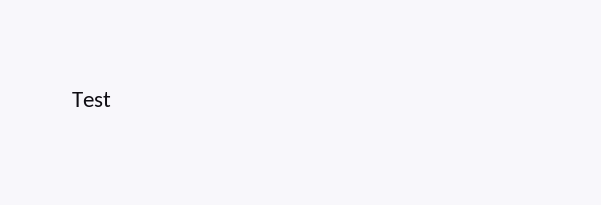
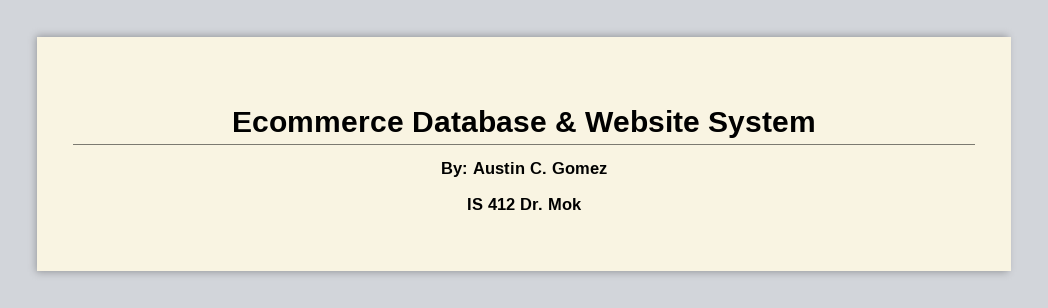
[72,92,111,107] Test -> [231,110,817,138] [441,162,607,177] [467,198,582,210] Ecommerce Database & Website System // By: Austin C. Gomez // IS 412 Dr. Mok

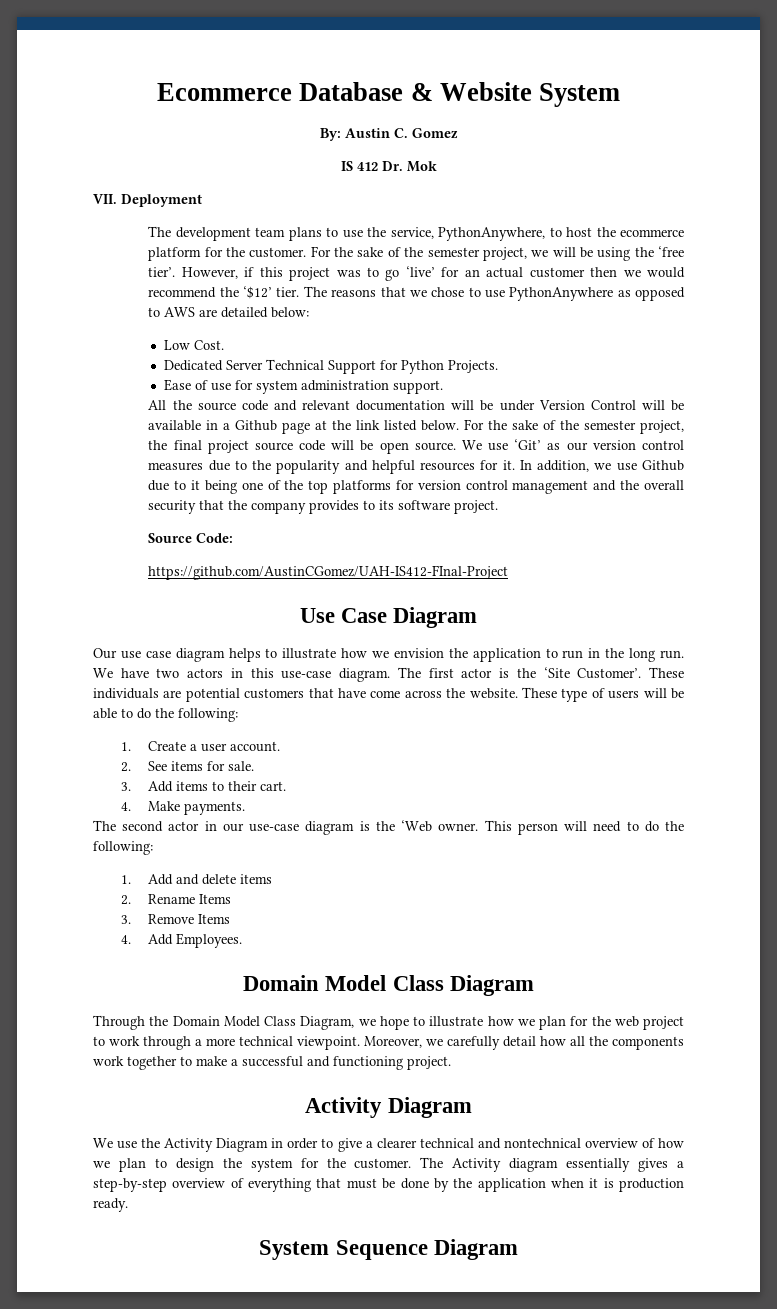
(582, 204) none -> [93,194,202,207] [148,226,685,241] [148,246,684,261] [148,266,685,281] [148,286,685,301] [148,307,310,318] [164,340,225,350] [164,359,499,374] [164,379,444,394] [148,400,684,411] [148,419,684,434] [148,439,684,454] [148,460,684,474] [148,480,684,494] [148,500,499,514] [148,533,234,543] [148,565,509,580] [299,607,478,628] [93,648,684,662] [93,667,684,682] [93,687,684,702] [93,708,238,722] [120,741,281,752] [120,761,255,772] [120,781,287,792] [120,801,246,815] [93,820,685,835] [93,841,153,855] [120,874,273,885] [120,894,232,905] [120,914,231,924] [120,933,243,948] [243,975,534,996] [93,1015,684,1030] [93,1036,684,1050] [93,1056,451,1070] [305,1097,472,1118] [93,1138,684,1152] [93,1157,684,1172] [93,1178,684,1192] [93,1198,128,1212] [259,1239,518,1260] // VII. Deployment // The development team plans to use the service, PythonAnywhere, to host the ecommerce platform for the customer. For the sake of the semester project, we will be using the ‘free tier’. However, if this project was to go ‘live’ for an actual customer then we would recommend the ‘$12’ tier. The reasons that we chose to use PythonAnywhere as opposed to AWS are detailed below: // Low Cost. // Dedicated Server Technical Support for Python Projects. // Ease of use for system administration support. // All the source code and relevant documentation will be under Version Control will be available in a Github page at the link listed below. For the sake of the semester project, the final project source code will be open source. We use ‘Git’ as our version control measures due to the popularity and helpful resources for it. In addition, we use Github due to it being one of the top platforms for version control management and the overall security that the company provides to its software project. // Source Code: // https://github.com/AustinCGomez/UAH-IS412-FInal-Project // Use Case Diagram // Our use case diagram helps to illustrate how we envision the application to run in the long run. We have two actors in this use-case diagram. The first actor is the ‘Site Customer’. These individuals are potential customers that have come across the website. These type of users will be able to do the following: // 1. Create a user account. // 2. See items for sale. // 3. Add items to their cart. // 4. Make payments. // The second actor in our use-case diagram is the ‘Web owner. This person will need to do the following: // 1. Add and delete items // 2. Rename Items // 3. Remove Items // 4. Add Employees. // Domain Model Class Diagram // Through the Domain Model Class Diagram, we hope to illustrate how we plan for the web project to work through a more technical viewpoint. Moreover, we carefully detail how all the components work together to make a successful and functioning project. // Activity Diagram // We use the Activity Diagram in order to give a clearer technical and nontechnical overview of how we plan to design the system for the customer. The Activity diagram essentially gives a step-by-step overview of everything that must be done by the application when it is production ready. // System Sequence Diagram

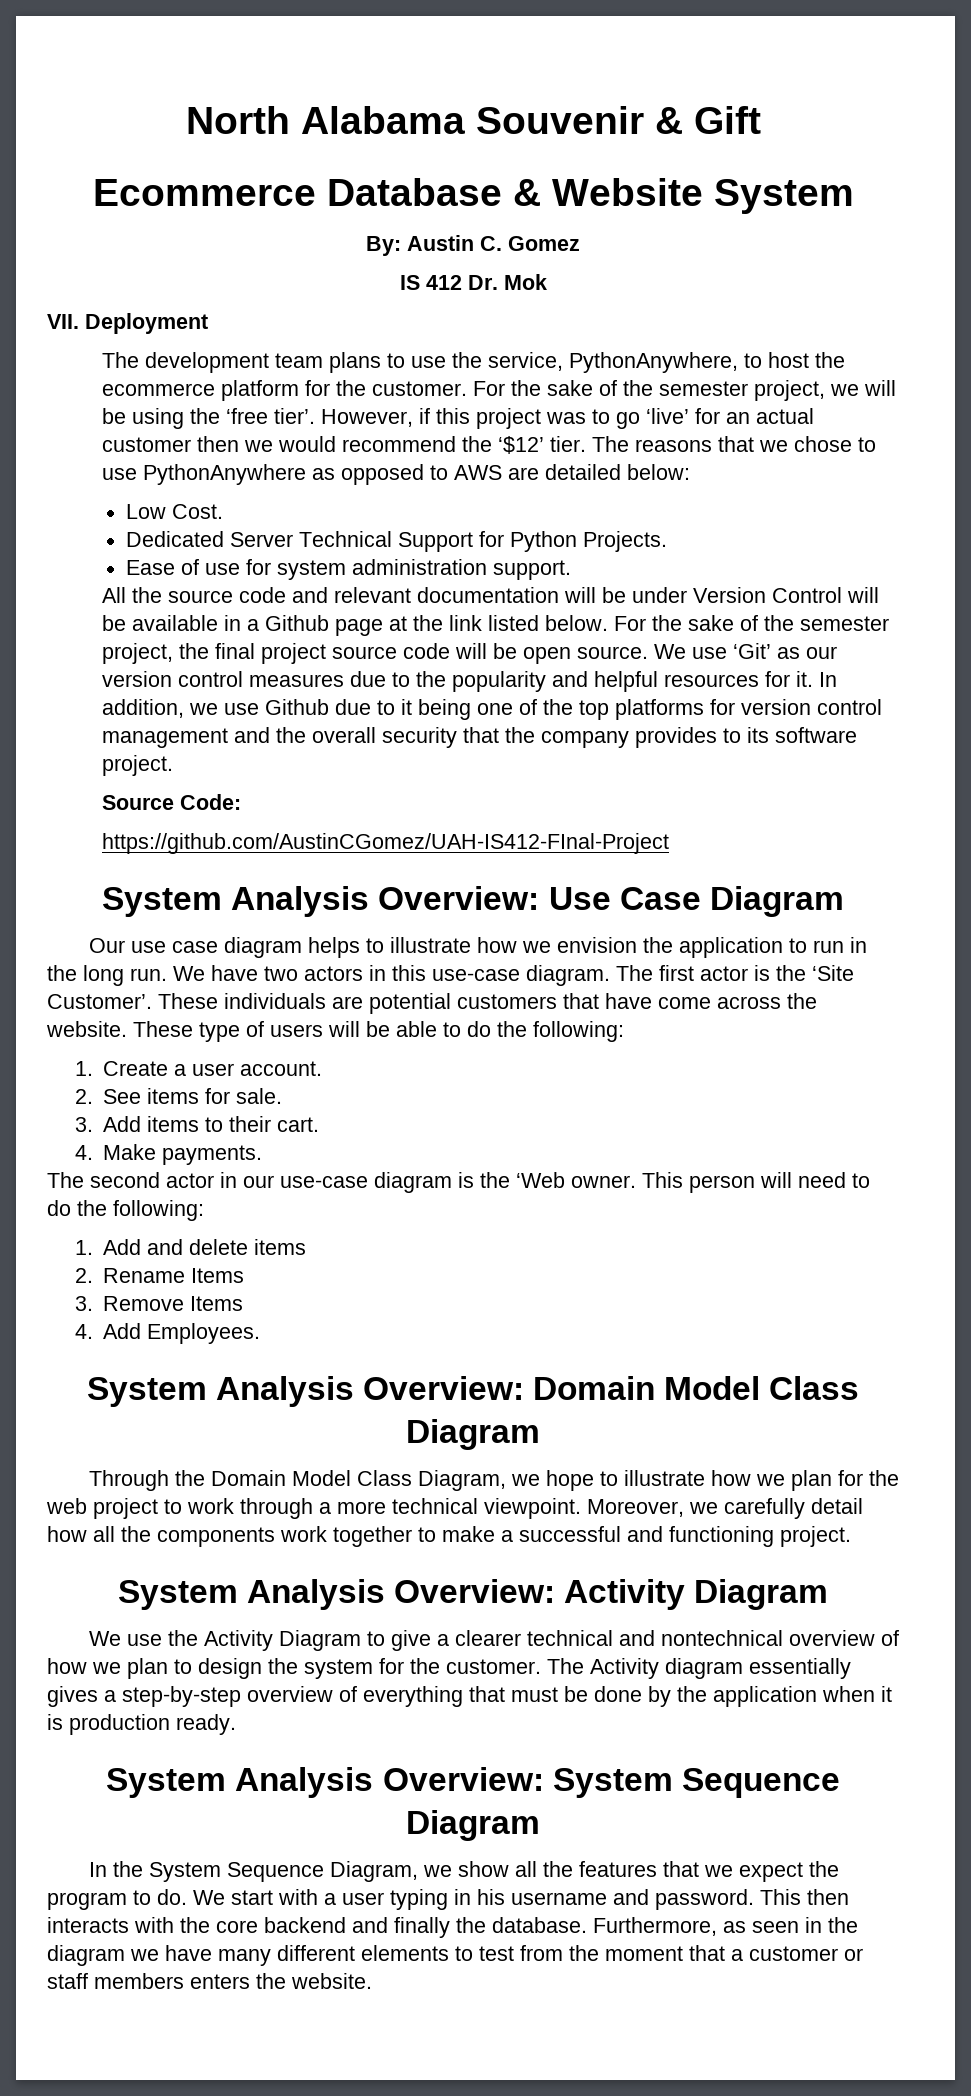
(157, 92) none -> [185,106,761,134] North Alabama Souvenir & Gift //
(509, 572) none -> [102,886,540,917] System Analysis Overview:
(243, 940) none -> [86,1376,524,1407] System Analysis Overview:
(451, 1063) none -> [117,1579,555,1610] System Analysis Overview:
[271,1138,319,1149] in order -> (361, 1640) none
(330, 1250) none -> [235,1767,673,1798] Analysis Overview: System
(518, 1249) none -> [88,1861,839,1882] [47,1889,849,1910] [47,1917,858,1938] [47,1945,863,1966] [47,1973,372,1989] // In the System Sequence Diagram, we show all the features that we expect the program to do. We start with a user typing in his username and password. This then interacts with the core backend and finally the database. Furthermore, as seen in the diagram we have many different elements to test from the moment that a customer or staff members enters the website.

